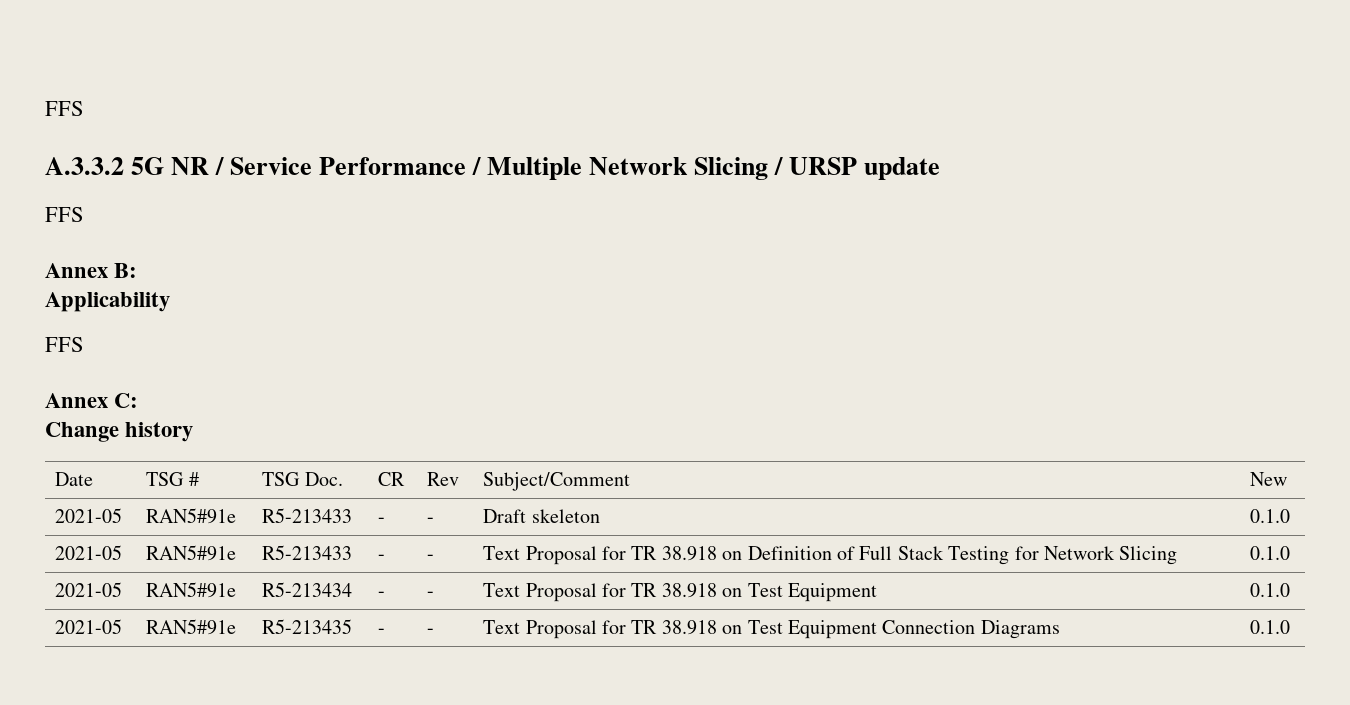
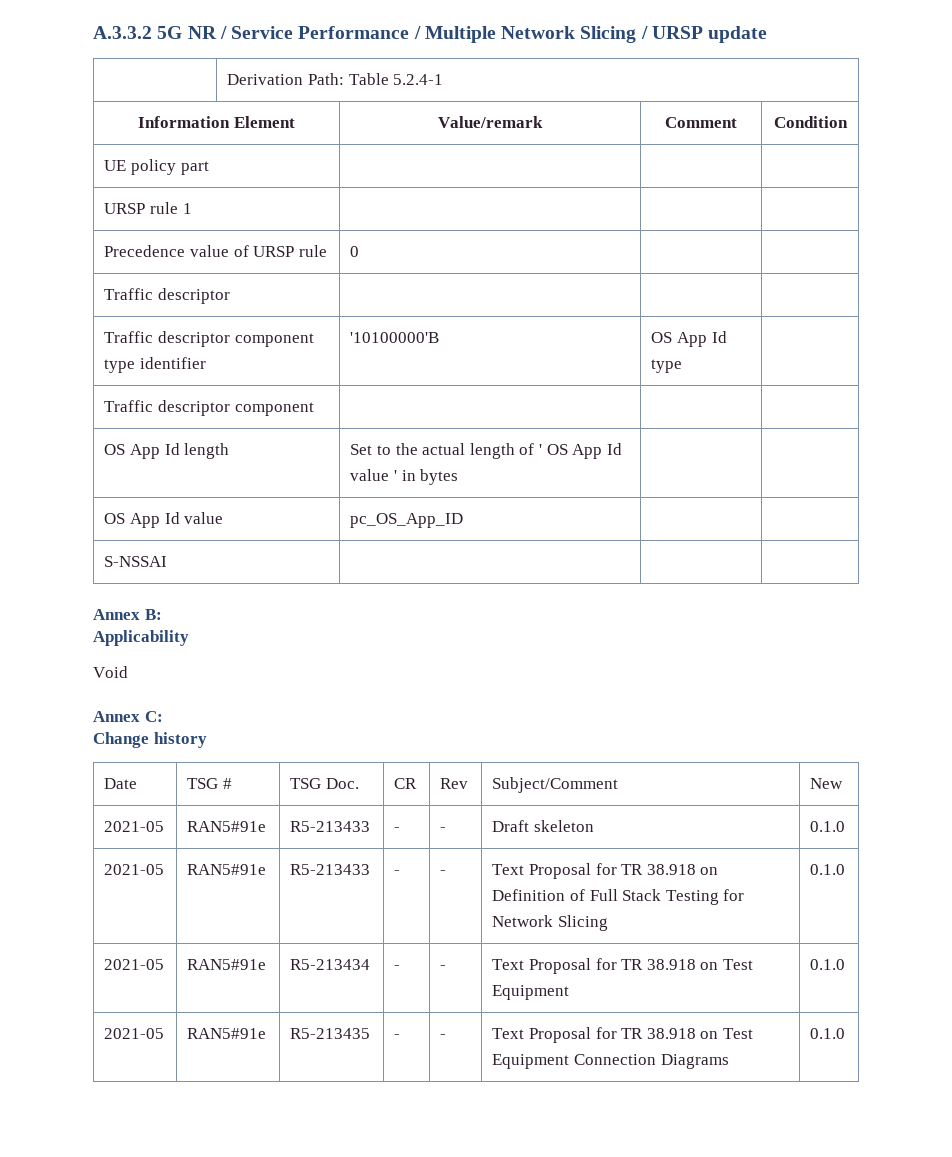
[45,101,84,116] FFS // -> (93, 32) none
[45,207,84,222] // FFS -> [227,73,444,85] [138,116,295,128] [438,116,543,128] [665,117,737,128] [773,116,848,128] [104,159,209,175] [104,202,192,214] [104,245,327,257] [350,246,360,257] [104,288,231,304] [104,331,314,347] [104,357,207,373] [350,332,440,343] [651,331,727,347] [651,359,683,373] [104,400,314,416] [104,443,230,459] [350,443,622,459] [350,469,459,485] [104,512,224,528] [350,513,464,528] [104,556,168,567] // | Derivation Path: Table 5.2.4-1 // Information Element | Value/remark | Comment | Condition // UE policy part | | | // URSP rule 1 | | | // Precedence value of URSP rule | 0 | | // Traffic descriptor | | | // Traffic descriptor component type identifier | '10100000'B | OS App Id type | // Traffic descriptor component | | | // OS App Id length | Set to the actual length of ' OS App Id value ' in bytes | | // OS App Id value | pc_OS_App_ID | | // S-NSSAI | | |
[45,337,84,352] FFS -> [93,666,128,678] Void

